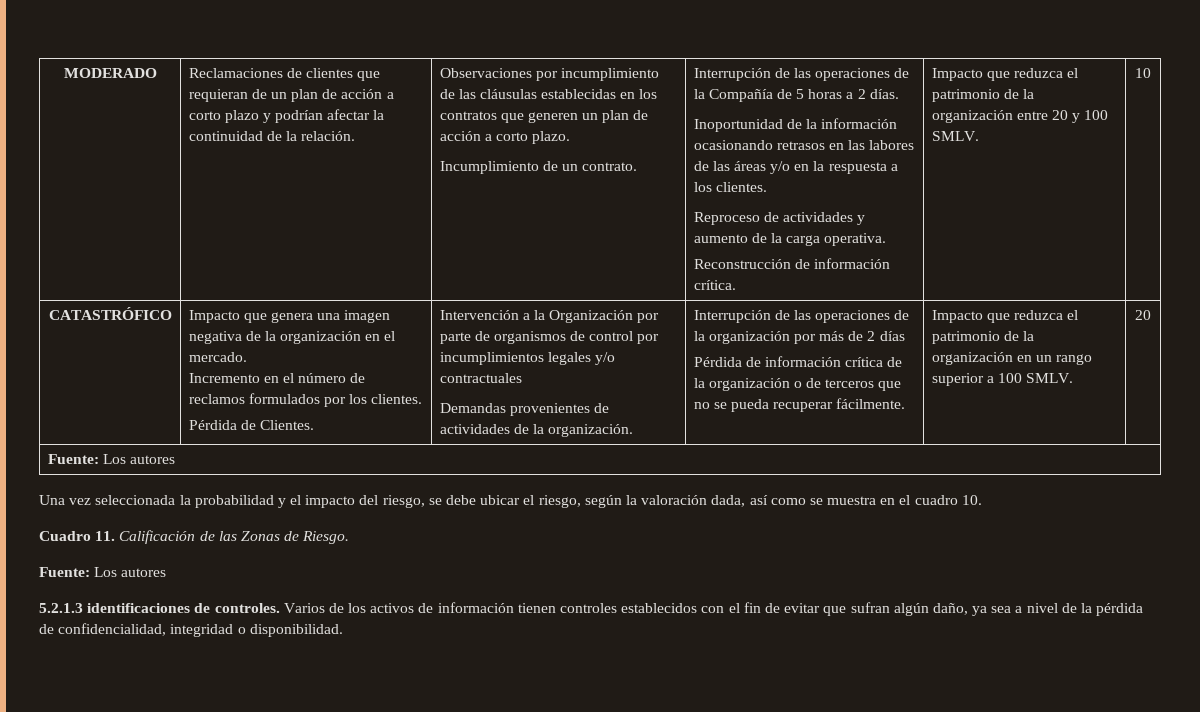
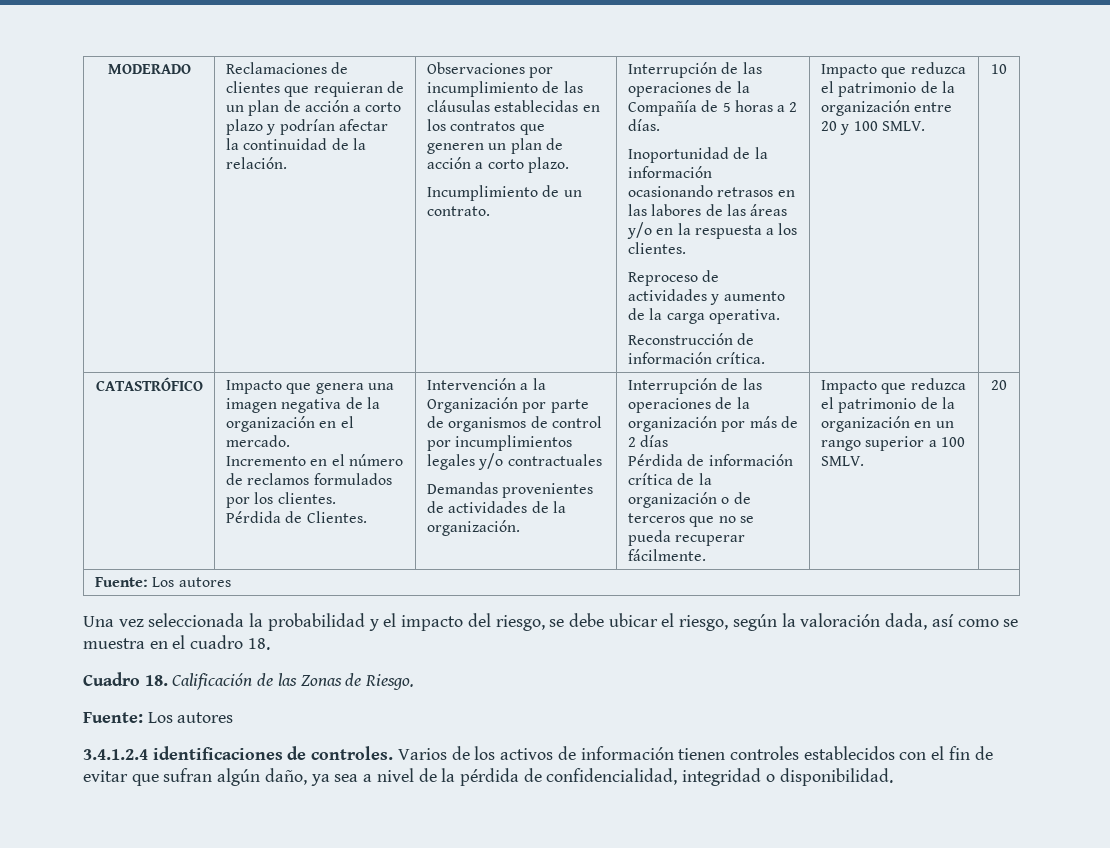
[961,495,982,505] 10. -> [247,638,270,650] 18.
[95,531,116,541] 11. -> [144,675,168,686] 18.
[39,603,83,613] 5.2.1.3 -> [83,749,148,760] 3.4.1.2.4

